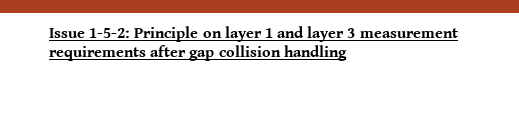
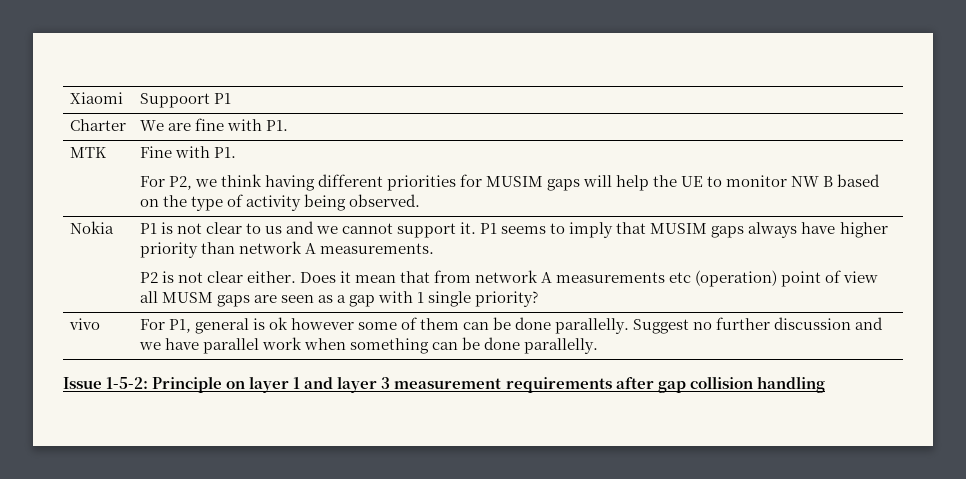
(49, 33) none -> [69,92,123,104] [139,93,231,108] [69,119,126,131] [139,118,288,131] [69,147,106,158] [139,146,236,158] [139,174,881,191] [139,194,420,211] [69,221,114,234] [139,221,888,238] [139,241,434,258] [139,270,879,287] [139,291,539,307] [68,318,100,330] [139,317,884,334] [138,337,598,354] Xiaomi | Suppoort P1 // Charter | We are fine with P1. // MTK | Fine with P1. // For P2, we think having different priorities for MUSIM gaps will help the UE to monitor NW B based on the type of activity being observed. // Nokia | P1 is not clear to us and we cannot support it. P1 seems to imply that MUSIM gaps always have higher priority than network A measurements. // P2 is not clear either. Does it mean that from network A measurements etc (operation) point of view all MUSM gaps are seen as a gap with 1 single priority? // vivo | For P1, general is ok however some of them can be done parallelly. Suggest no further discussion and we have parallel work when something can be done parallelly. //

